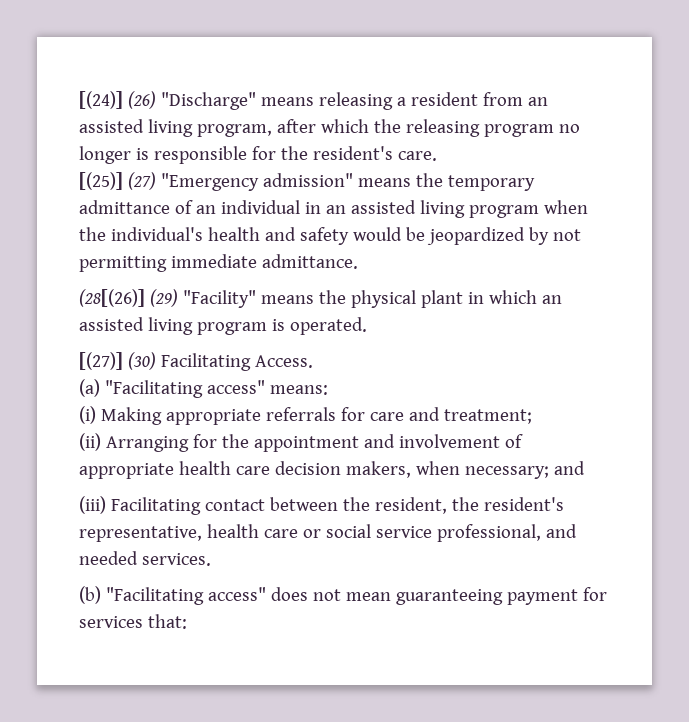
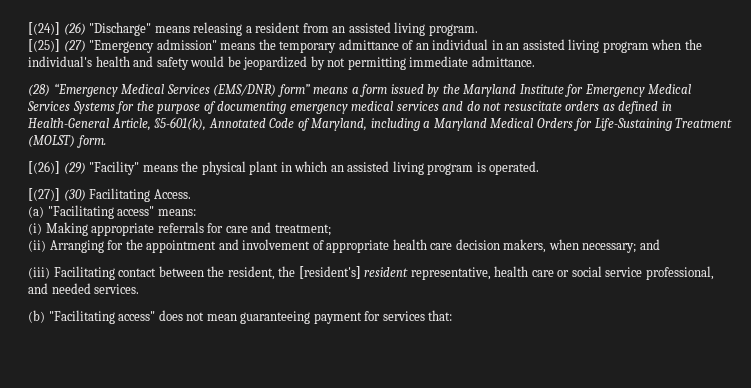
[196,119,580,137] [79,146,437,164] program, after which the releasing program no longer is responsible for the resident's care. -> [428,24,478,36] program.
[79,289,145,307] (28[(26)] -> [28,83,692,97] [27,101,672,114] [28,117,733,131] [28,135,106,148] [28,161,60,174] (28) “Emergency Medical Services (EMS/DNR) form” means a form issued by the Maryland Institute for Emergency Medical Services Systems for the purpose of documenting emergency medical services and do not resuscitate orders as defined in Health-General Article, §5-601(k), Annotated Code of Maryland, including a Maryland Medical Orders for Life-Sustaining Treatment (MOLST) form. // [(26)]
[483,497,564,511] resident's -> [298,266,409,279] [resident's] resident

